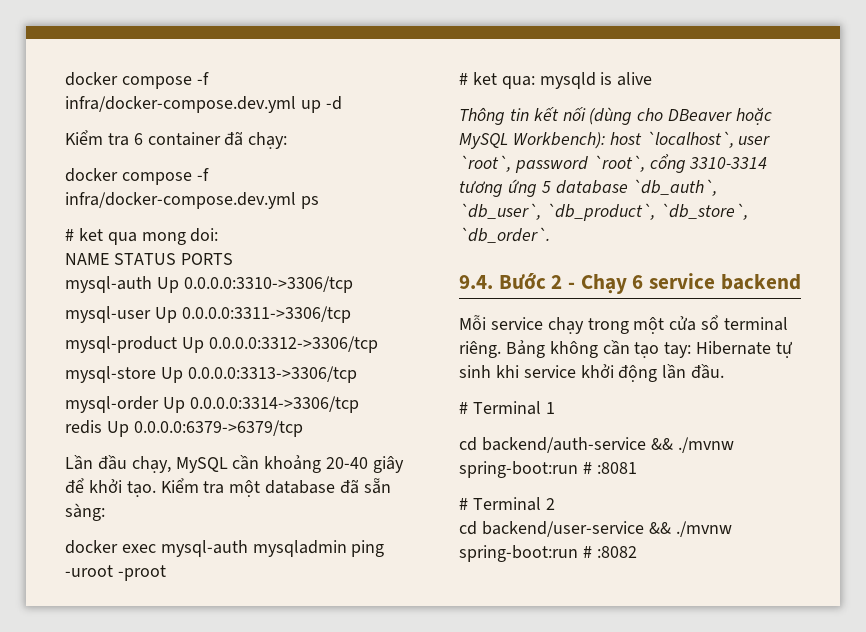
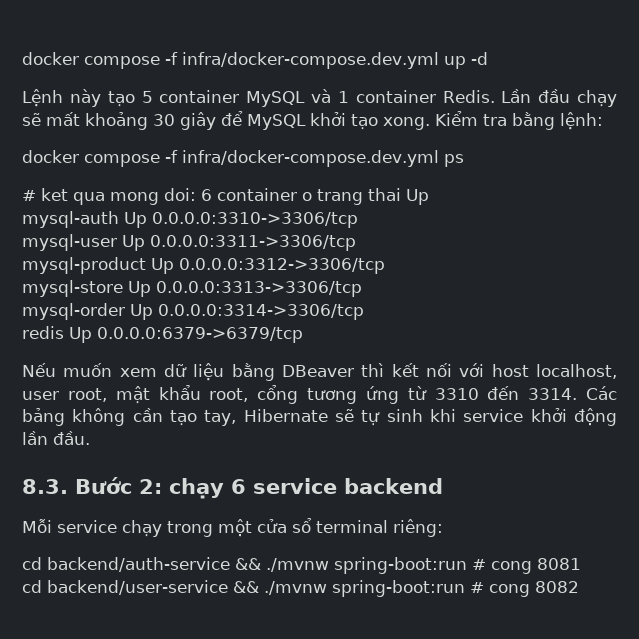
[65,130,288,149] Kiểm tra 6 container đã chạy: -> [22,89,617,107] [22,111,603,130] Lệnh này tạo 5 container MySQL và 1 container Redis. Lần đầu chạy sẽ mất khoảng 30 giây để MySQL khởi tạo xong. Kiểm tra bằng lệnh:
[65,253,233,265] // NAME STATUS PORTS -> [201,188,429,205] 6 container o trang thai Up
[65,455,405,473] [65,478,391,497] [65,503,105,521] [65,540,385,557] [65,565,166,581] [459,72,653,89] [459,107,773,125] [459,131,771,149] [459,154,768,173] [459,179,718,197] [459,203,748,221] [459,227,550,243] [459,273,627,294] Lần đầu chạy, MySQL cần khoảng 20-40 giây để khởi tạo. Kiểm tra một database đã sẵn sàng: // docker exec mysql-auth mysqladmin ping -uroot -proot // # ket qua: mysqld is alive // Thông tin kết nối (dùng cho DBeaver hoặc MySQL Workbench): host `localhost`, user `root`, password `root`, cổng 3310-3314 tương ứng 5 database `db_auth`, `db_user`, `db_product`, `db_store`, `db_order`. // 9.4. Bước 2 - Chạy -> [22,363,617,381] [22,385,617,404] [22,408,617,426] [22,431,90,445] [22,477,224,499] Nếu muốn xem dữ liệu bằng DBeaver thì kết nối với host localhost, user root, mật khẩu root, cổng tương ứng từ 3310 đến 3314. Các bảng không cần tạo tay, Hibernate sẽ tự sinh khi service khởi động lần đầu. // 8.3. Bước 2: chạy
[459,340,794,358] [459,364,725,382] [459,401,555,415] riêng. Bảng không cần tạo tay: Hibernate tự sinh khi service khởi động lần đầu. // # Terminal 1 -> [393,519,443,537] riêng:
[596,462,637,474] [459,497,555,511] :8081 // # Terminal 2 -> [491,558,581,574] cong 8081
[596,546,637,558] :8082 -> [488,581,579,597] cong 8082

